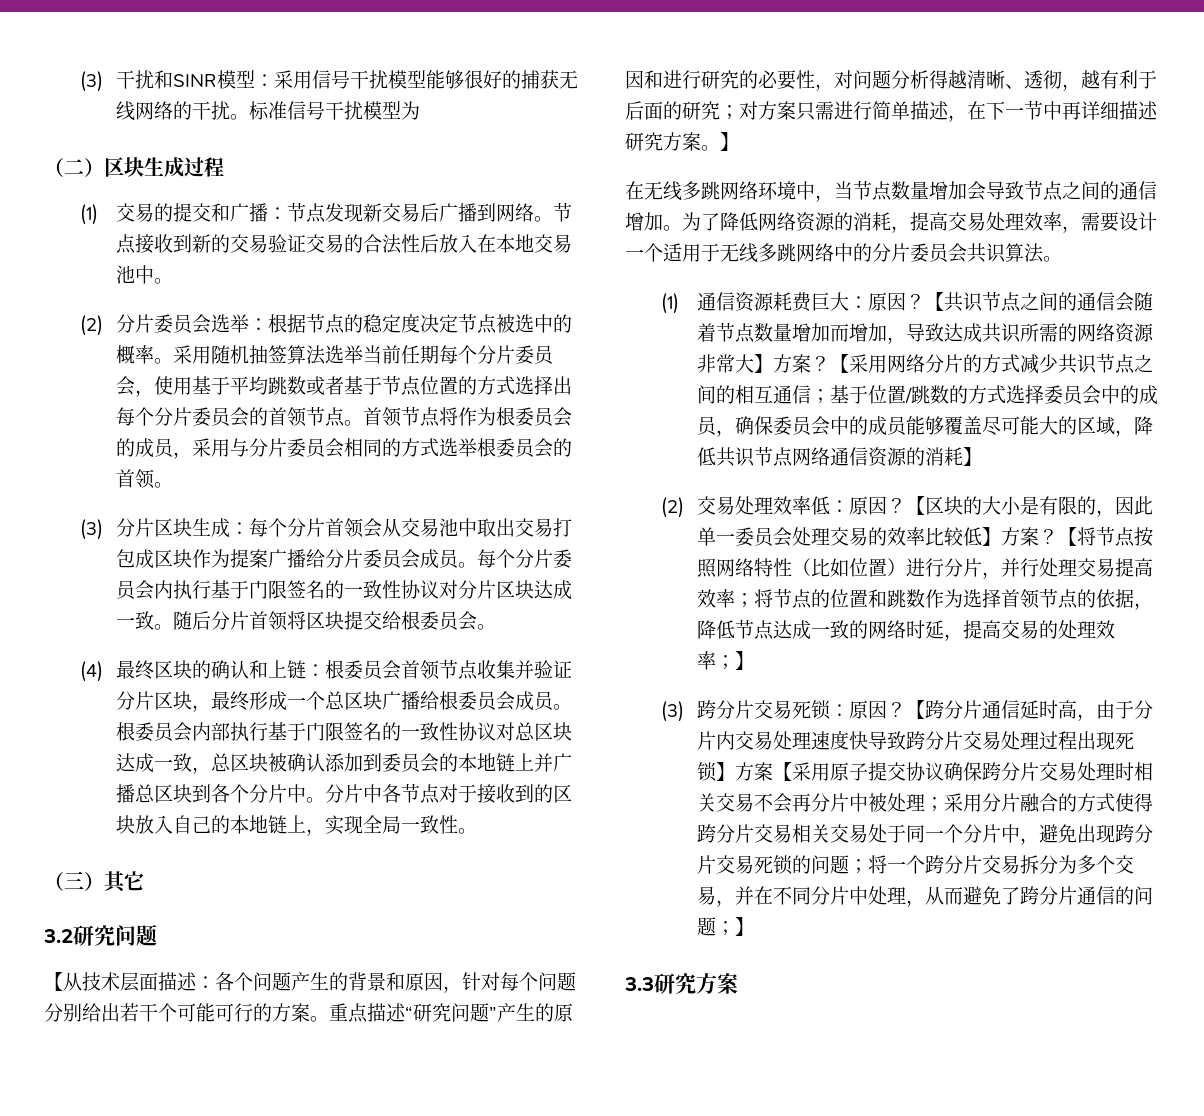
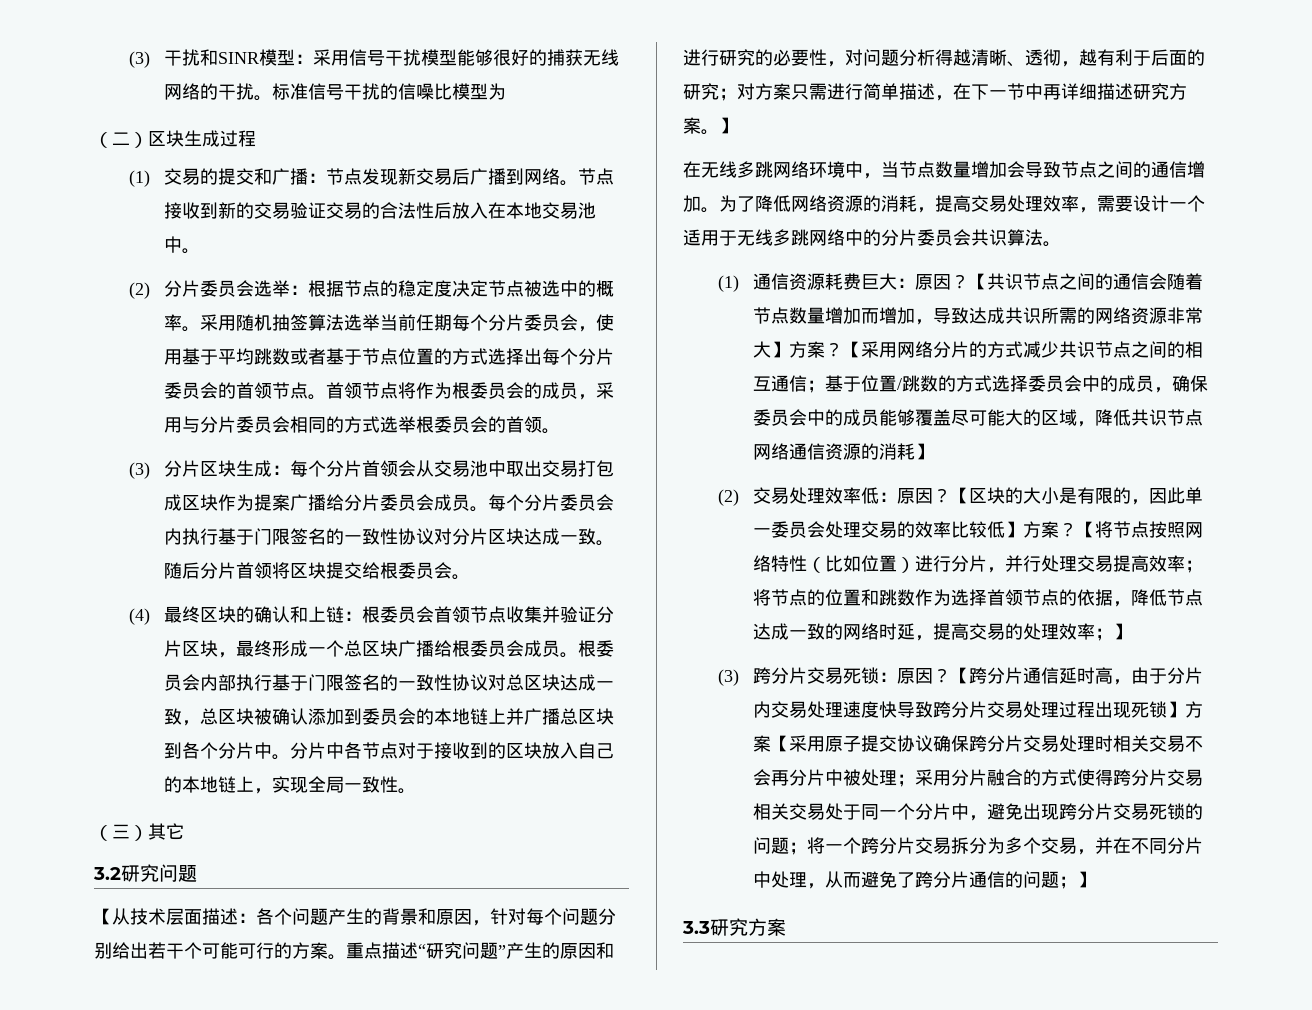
(363, 110) none -> [379,83,452,100] 的信噪比

